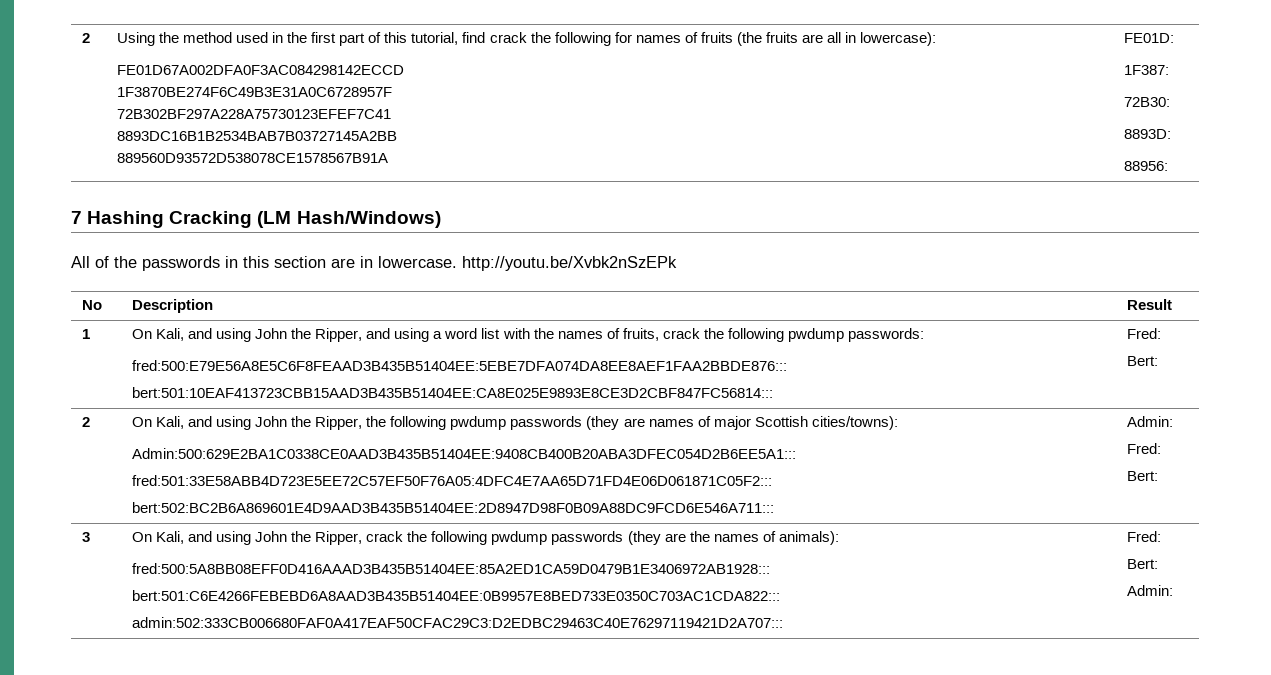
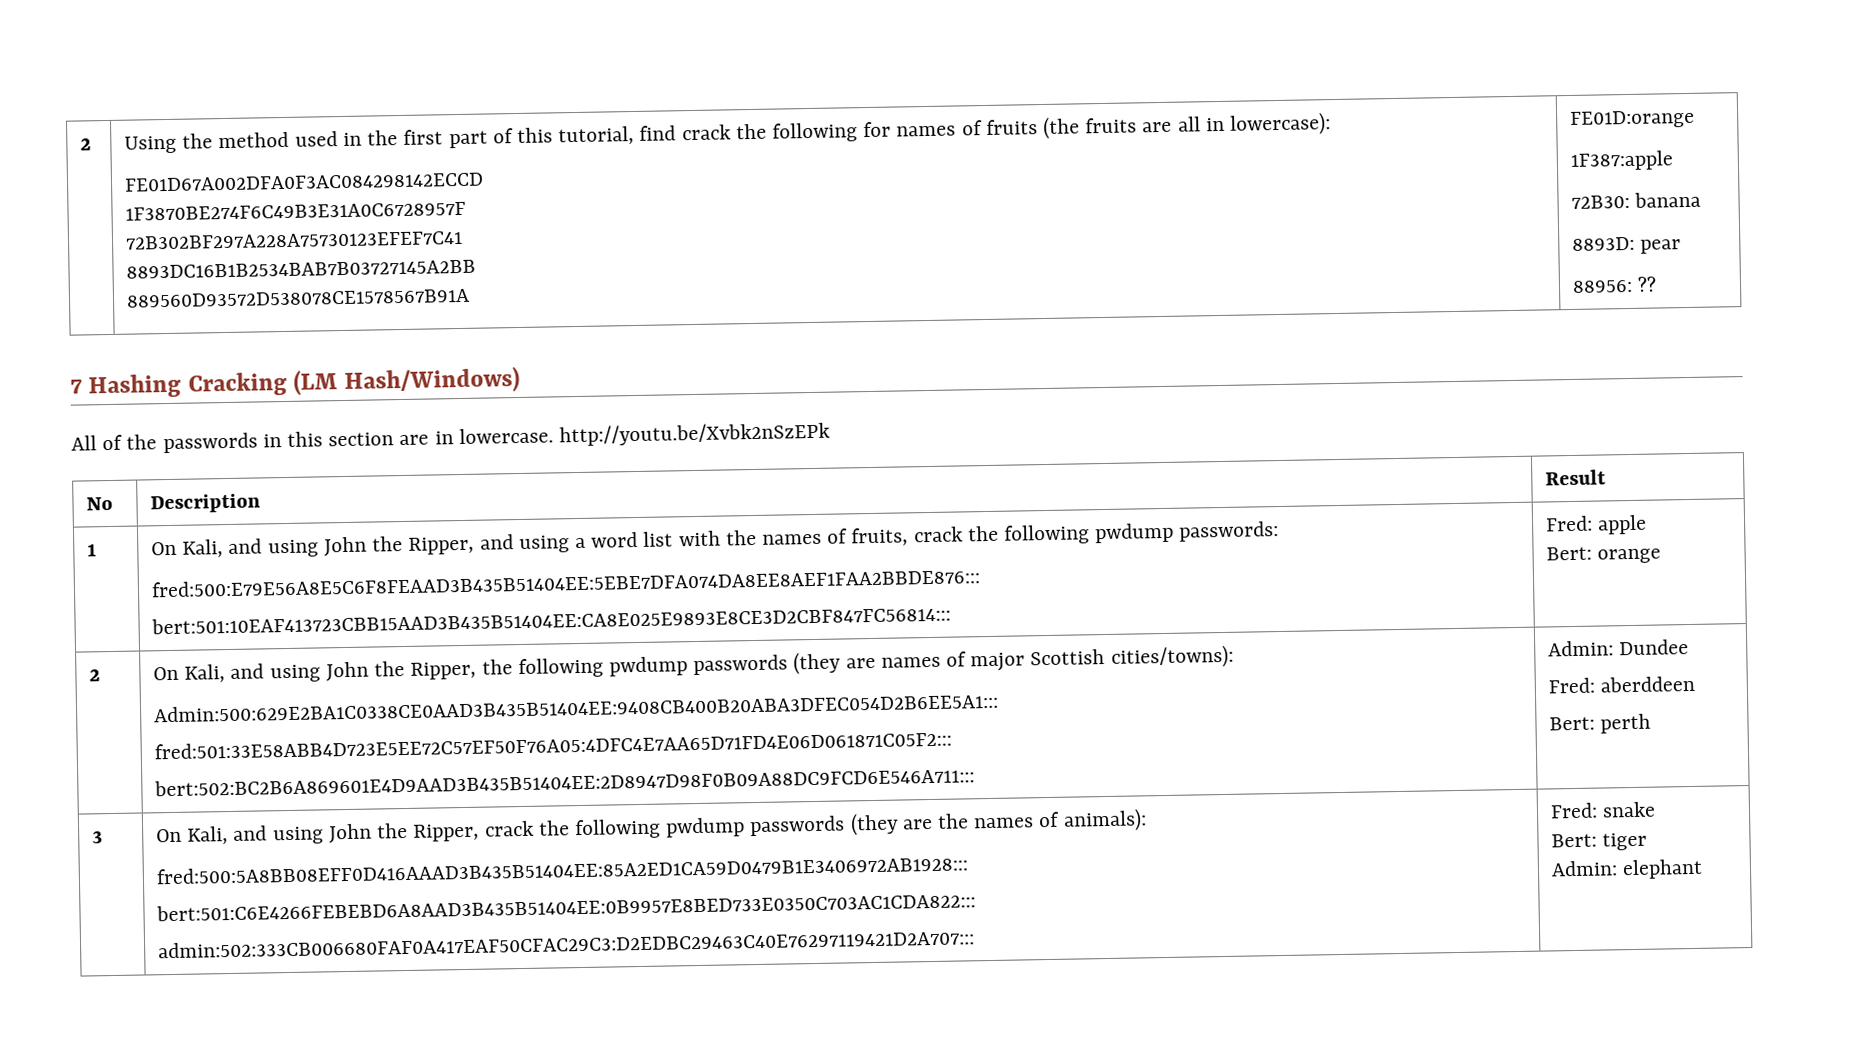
[1123,33,1174,43] [1123,65,1169,75] FE01D: // 1F387: -> [1570,109,1696,129] [1570,150,1675,171] FE01D:orange // 1F387:apple
(1170, 102) none -> [1634,191,1702,208] banana
(1171, 134) none -> [1640,239,1682,254] pear
(1168, 166) none -> [1637,276,1658,292] ??
[1126,356,1158,366] // Bert: -> [1597,514,1648,535] [1546,546,1662,564] apple // Bert: orange
[1126,443,1161,454] [1126,471,1158,481] // Fred: // Bert: -> [1619,639,1690,656] [1548,675,1696,694] [1549,713,1652,734] Dundee // Fred: aberddeen // Bert: perth
[1126,559,1158,569] [1126,585,1173,596] // Bert: // Admin: -> [1602,801,1657,818] [1551,832,1648,851] [1551,858,1704,880] snake // Bert: tiger // Admin: elephant

